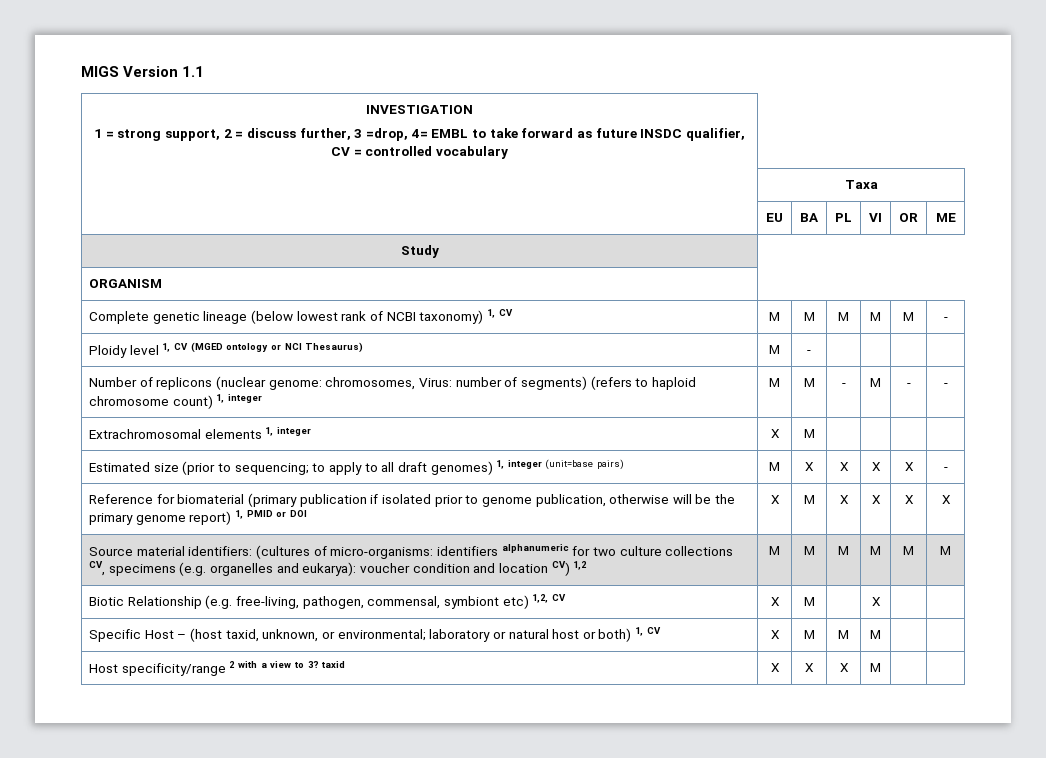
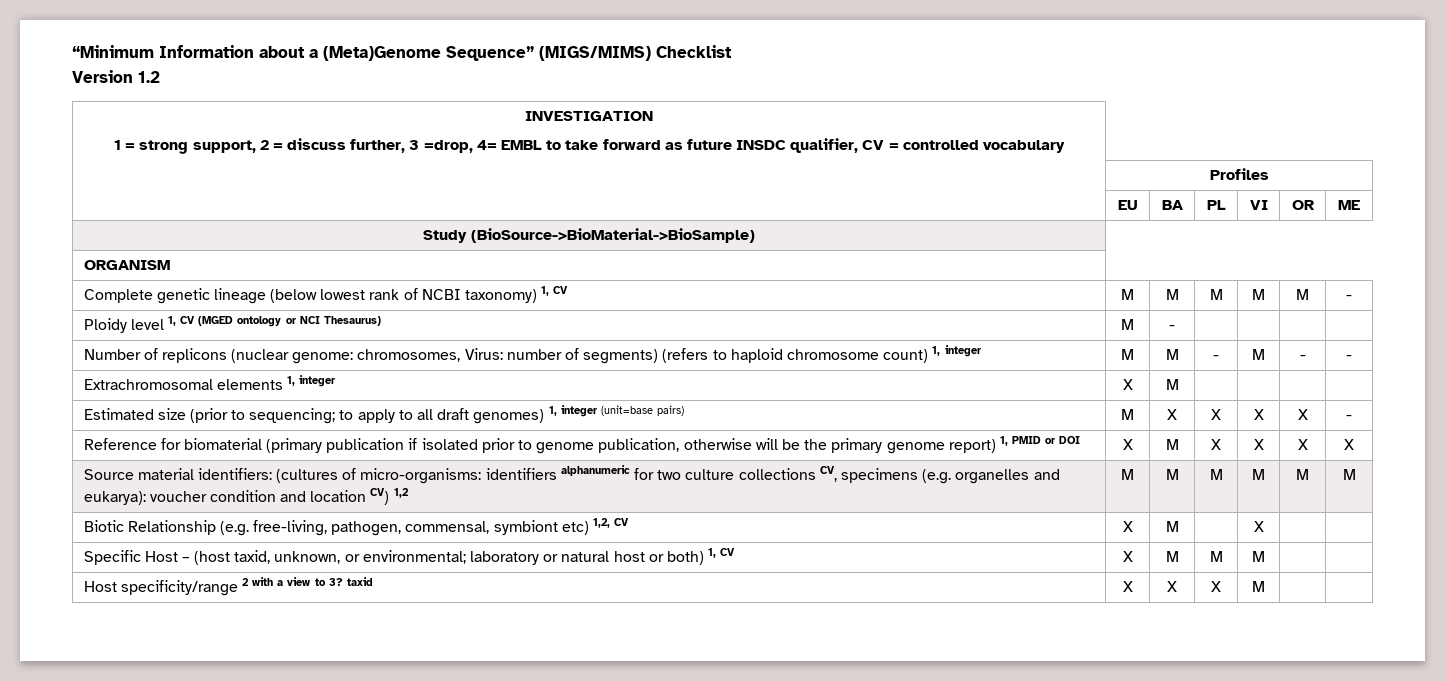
[81,66,205,77] MIGS Version 1.1 -> [72,45,732,61] [72,70,160,83] “Minimum Information about a (Meta)Genome Sequence” (MIGS/MIMS) Checklist // Version 1.2
[844,180,878,189] Taxa -> [1209,168,1269,180] Profiles
(439, 251) none -> [470,228,755,243] (BioSource->BioMaterial->BioSample)

